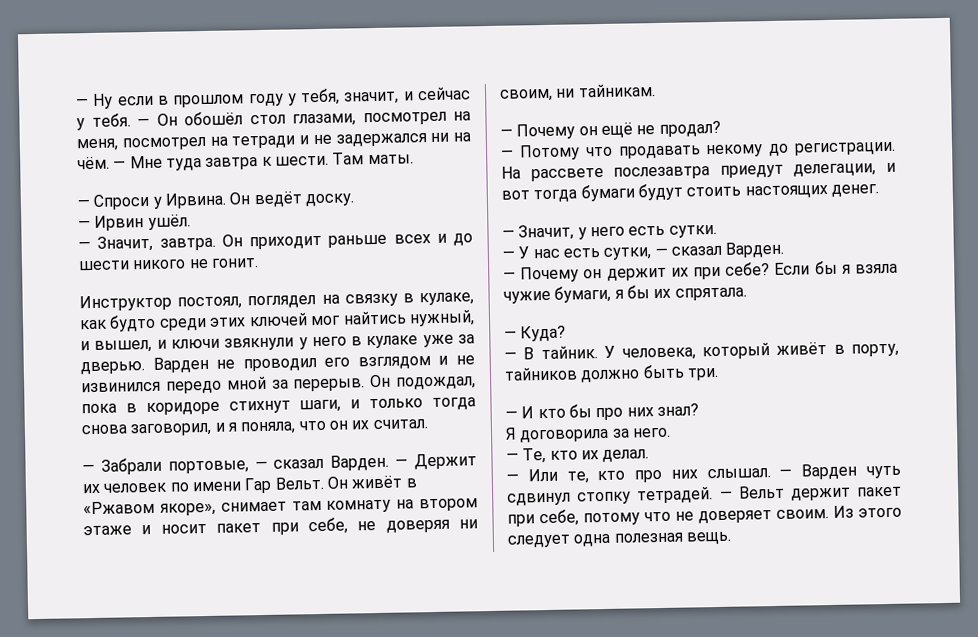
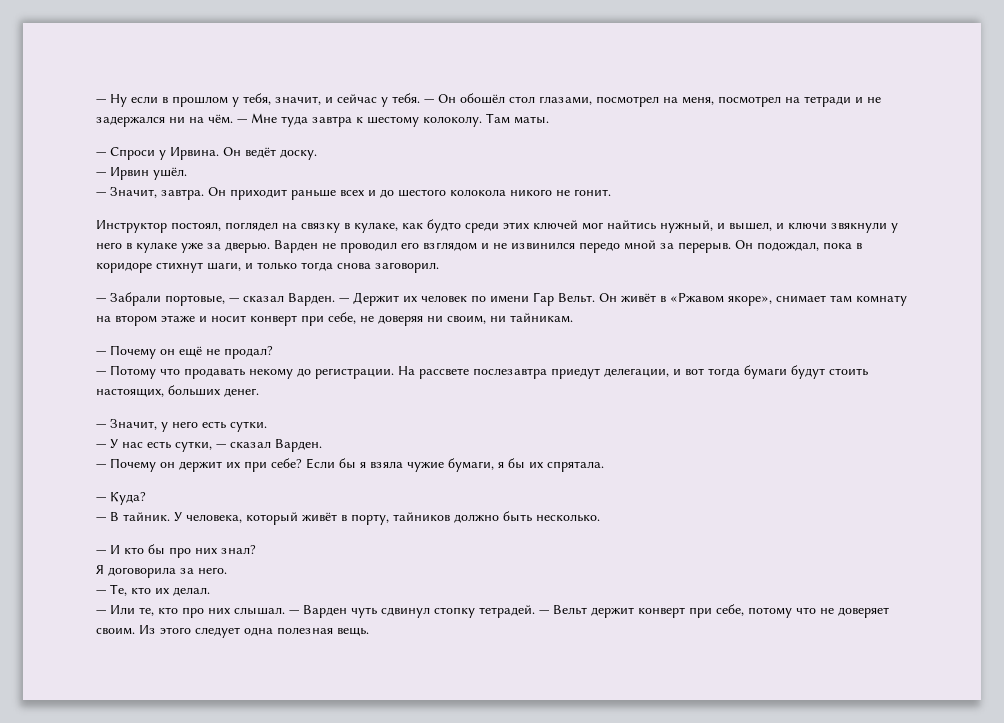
[248,93,284,107] году -> (228, 101) none
[274,155,329,166] шести. -> [367,116,482,127] шестому колоколу.
[78,260,130,271] шести -> [398,189,506,197] шестого колокола
[130,419,428,437] заговорил, и я поняла, что он их считал. -> [375,262,439,273] заговорил.
[216,523,262,533] пакет -> [250,315,297,326] конверт
[744,185,828,199] настоящих -> [96,385,221,397] настоящих, больших
[686,367,719,381] три. -> [536,514,600,522] несколько.
[857,486,902,497] пакет -> [638,607,685,618] конверт

